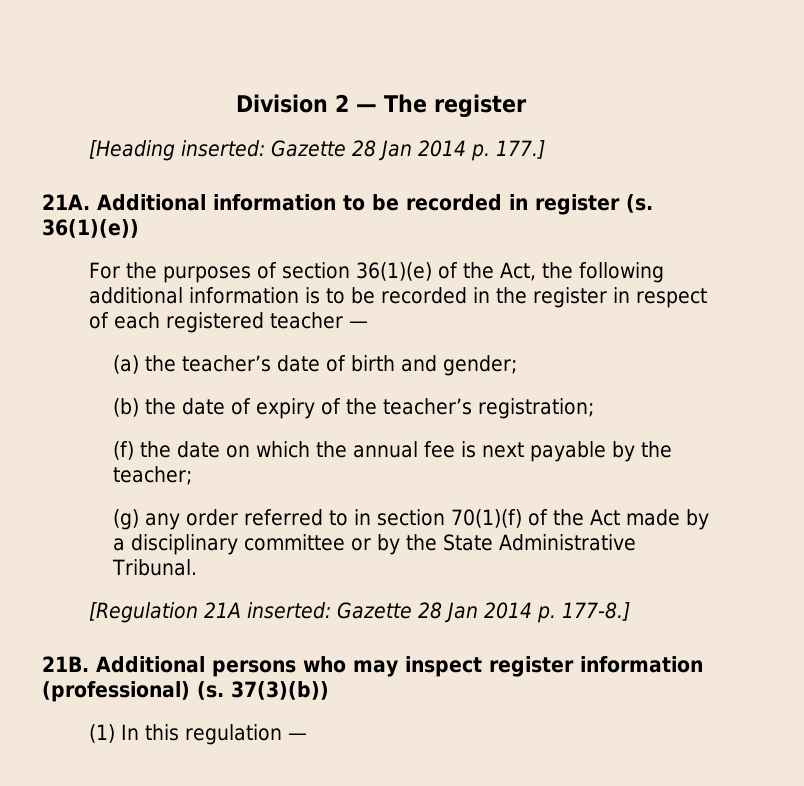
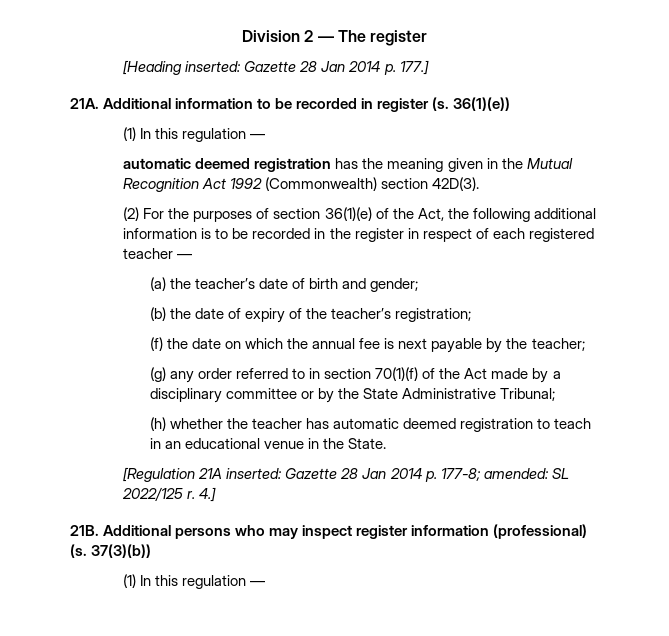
(139, 228) none -> [123,127,266,142] [123,158,573,172] [123,177,480,192] [123,207,140,221] (1) In this regulation — // automatic deemed registration has the meaning given in the Mutual Recognition Act 1992 (Commonwealth) section 42D(3). // (2)
[112,559,198,576] Tribunal. -> [500,388,556,401] [149,417,592,432] [149,438,387,449] Tribunal; // (h) whether the teacher has automatic deemed registration to teach in an educational venue in the State.
[562,602,631,621] 177-8.] -> [440,468,569,481] [122,487,217,502] 177-8; amended: SL 2022/125 r. 4.]

